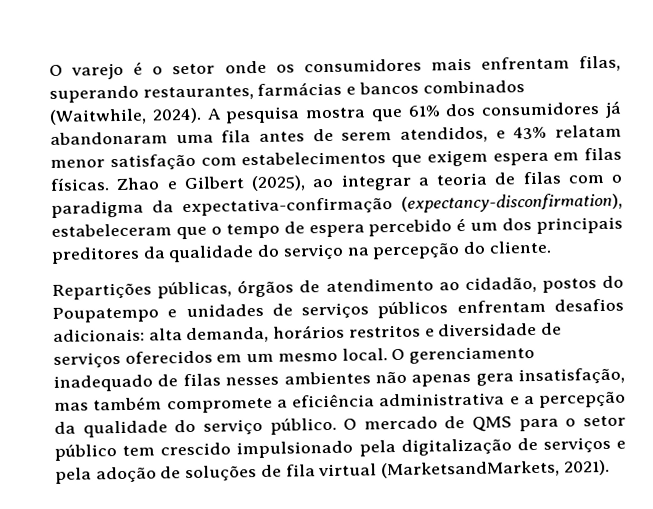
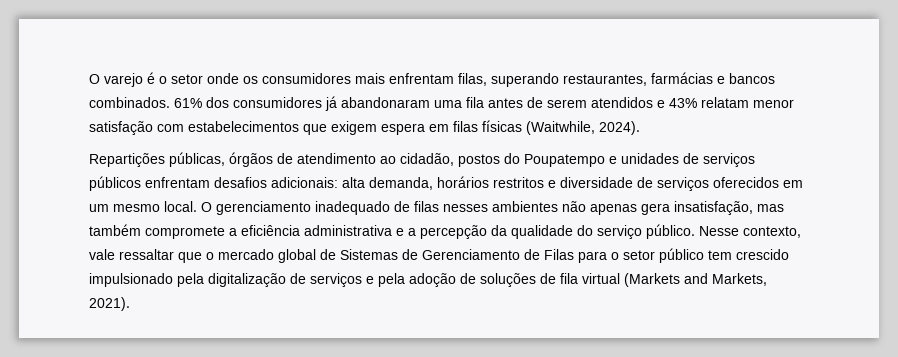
[422,80,525,94] [49,106,403,125] combinados (Waitwhile, 2024). A pesquisa mostra que -> [89,97,170,108] combinados.
[400,126,489,143] atendidos, -> [591,97,653,108] atendidos
[50,171,622,192] [51,192,623,218] [51,216,623,240] [51,240,551,264] físicas. Zhao e Gilbert (2025), ao integrar a teoria de filas com o paradigma da expectativa-confirmação (expectancy-disconfirmation), estabeleceram que o tempo de espera percebido é um dos principais preditores da qualidade do serviço na percepção do cliente. -> [482,120,640,135] físicas (Waitwhile, 2024).
[343,416,513,432] O mercado de QMS -> [699,226,801,238] [89,249,574,263] Nesse contexto, vale ressaltar que o mercado global de Sistemas de Gerenciamento de Filas
[381,460,561,479] (MarketsandMarkets, -> [624,273,767,287] (Markets and Markets,

